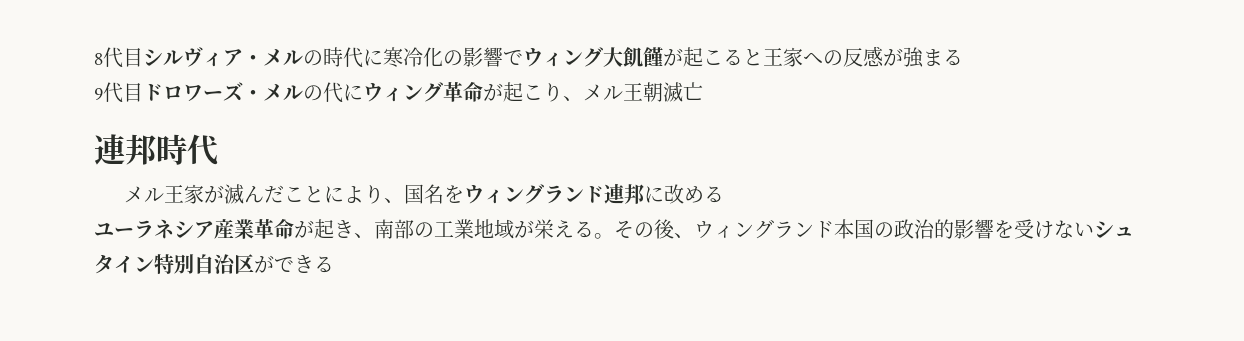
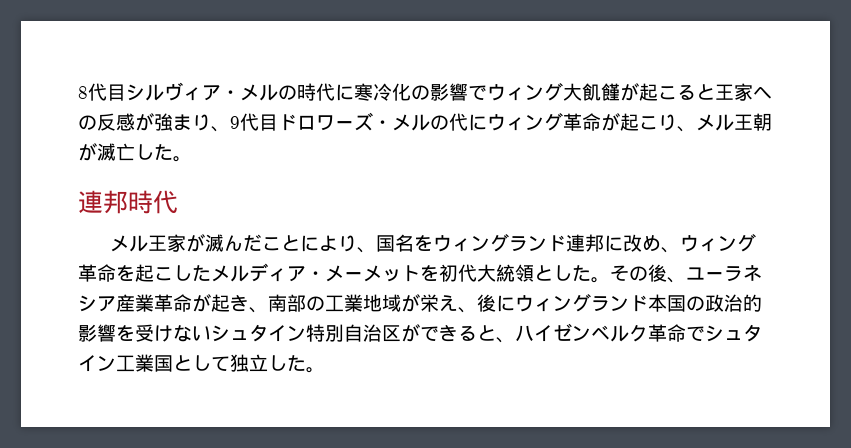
[943,49,963,66] る // -> [192,114,230,132] り、
(663, 92) none -> [78,143,97,161] が
(703, 91) none -> [135,144,192,162] した。
[704,186,725,203] る // -> [661,234,757,253] [78,263,686,283] 、ウィング革命を起こしたメルディア・メーメットを初代大統領とした。その後、
[574,219,694,239] る。その後、 -> [458,294,515,313] 、後に
(334, 264) none -> [477,323,762,343] [78,354,325,373] と、ハイゼンベルク革命でシュタイン工業国として独立した。

